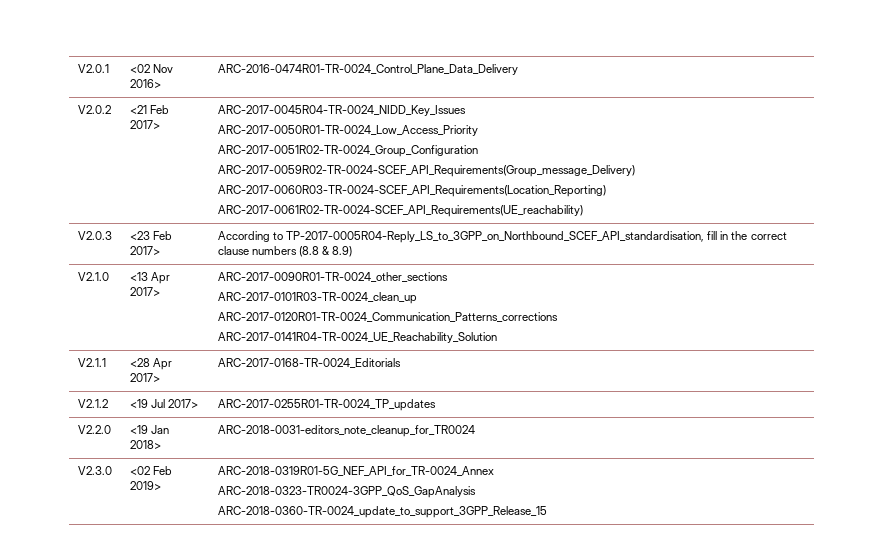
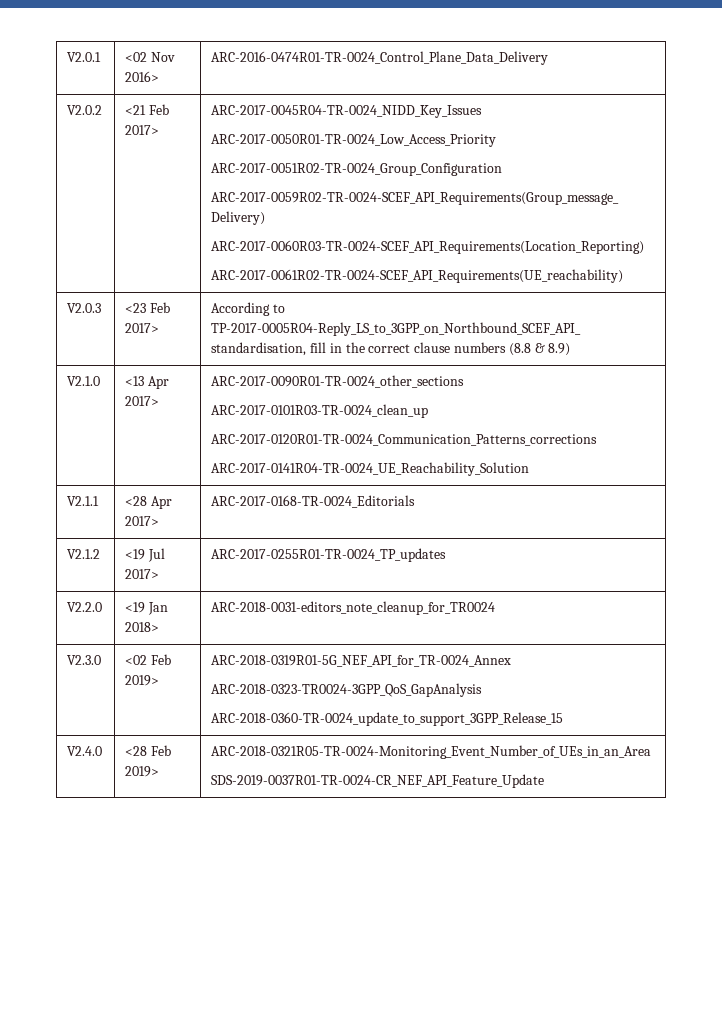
(547, 512) none -> [67,746,103,756] [125,745,172,756] [125,766,160,777] [211,745,652,759] [211,774,545,788] // V2.4.0 | <28 Feb 2019> | ARC-2018-0321R05-TR-0024-Monitoring_Event_Number_of_UEs_in_an_Area // SDS-2019-0037R01-TR-0024-CR_NEF_API_Feature_Update

